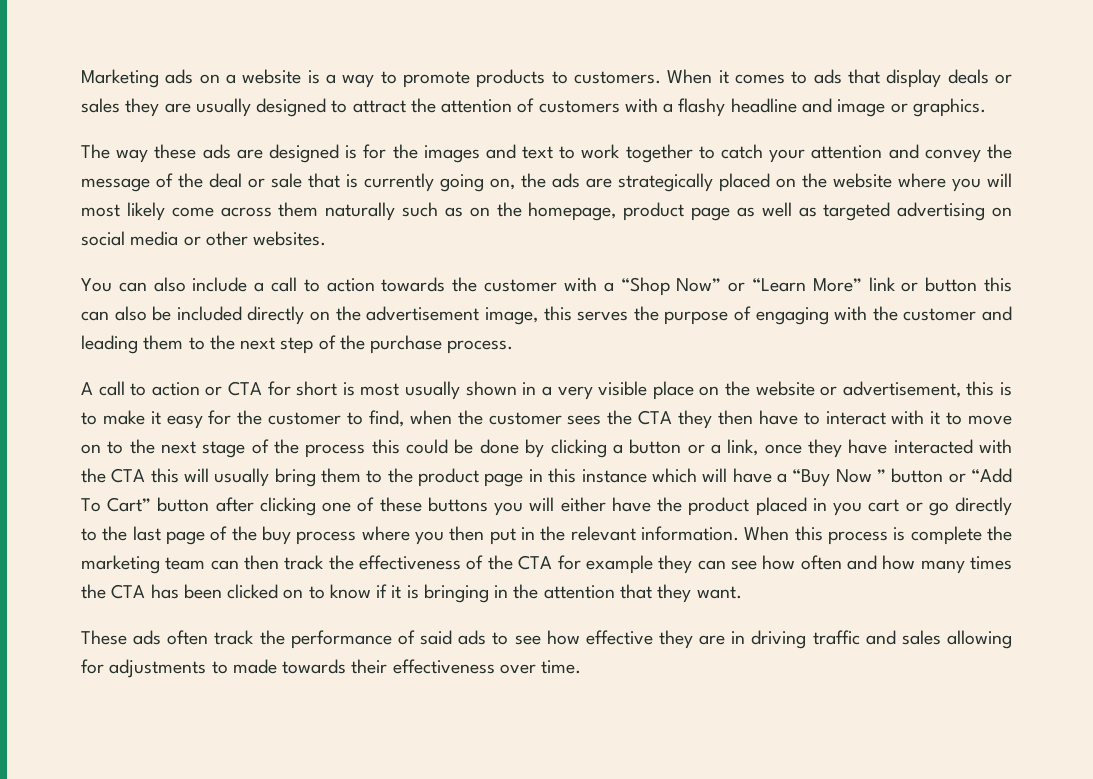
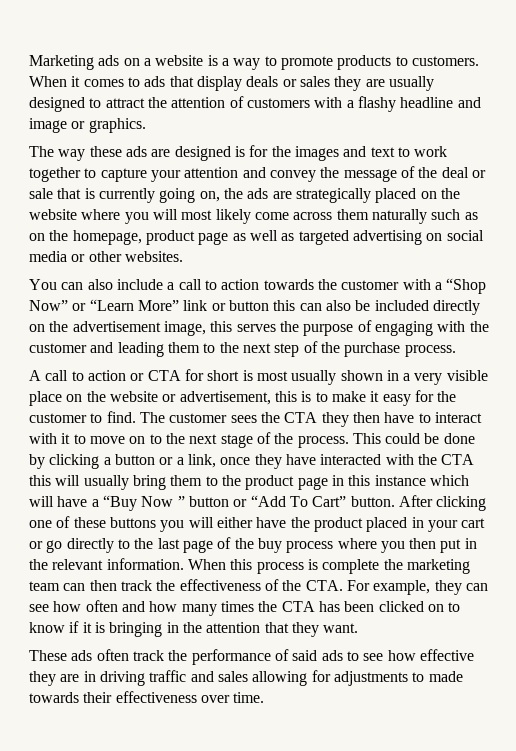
[721,144,764,159] catch -> [100,168,147,182] capture
[368,410,483,427] find, when the -> [106,411,165,423] find. The
[305,439,400,458] process this -> [297,433,381,448] process. This
[157,497,254,512] button after -> [350,495,433,507] button. After
[833,502,863,516] you -> [427,520,458,532] your
[518,555,653,574] CTA for example -> [305,580,431,595] CTA. For example,

